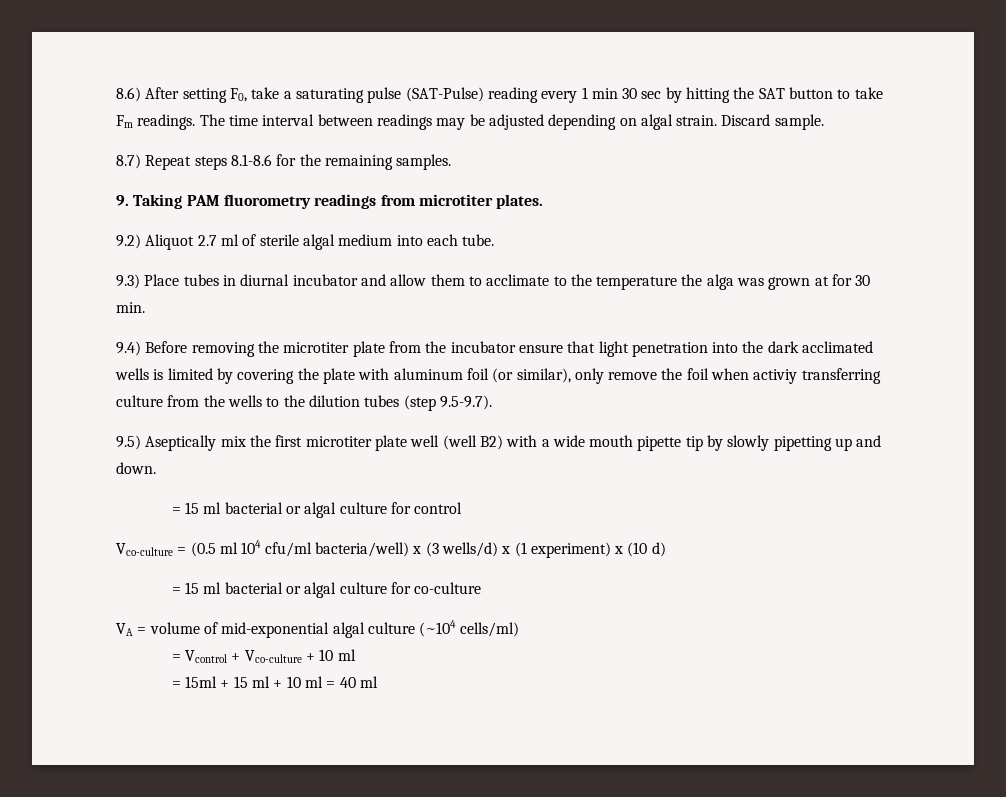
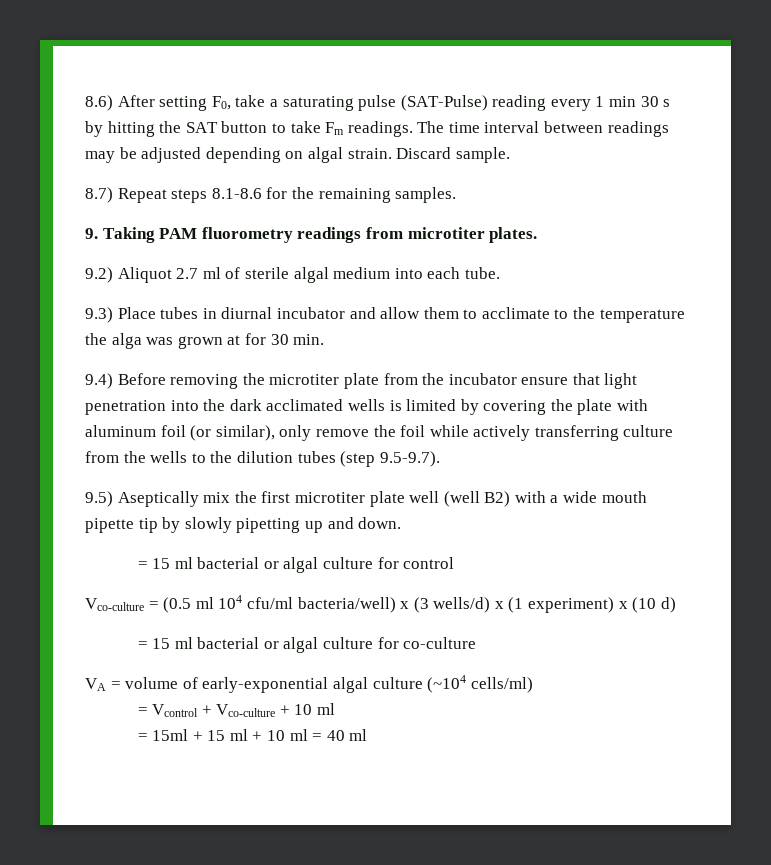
[641,91,662,99] sec -> [663,99,671,107] s
[711,368,798,384] when activiy -> [429,425,531,441] while actively
[221,622,330,638] mid-exponential -> [202,677,329,693] early-exponential

